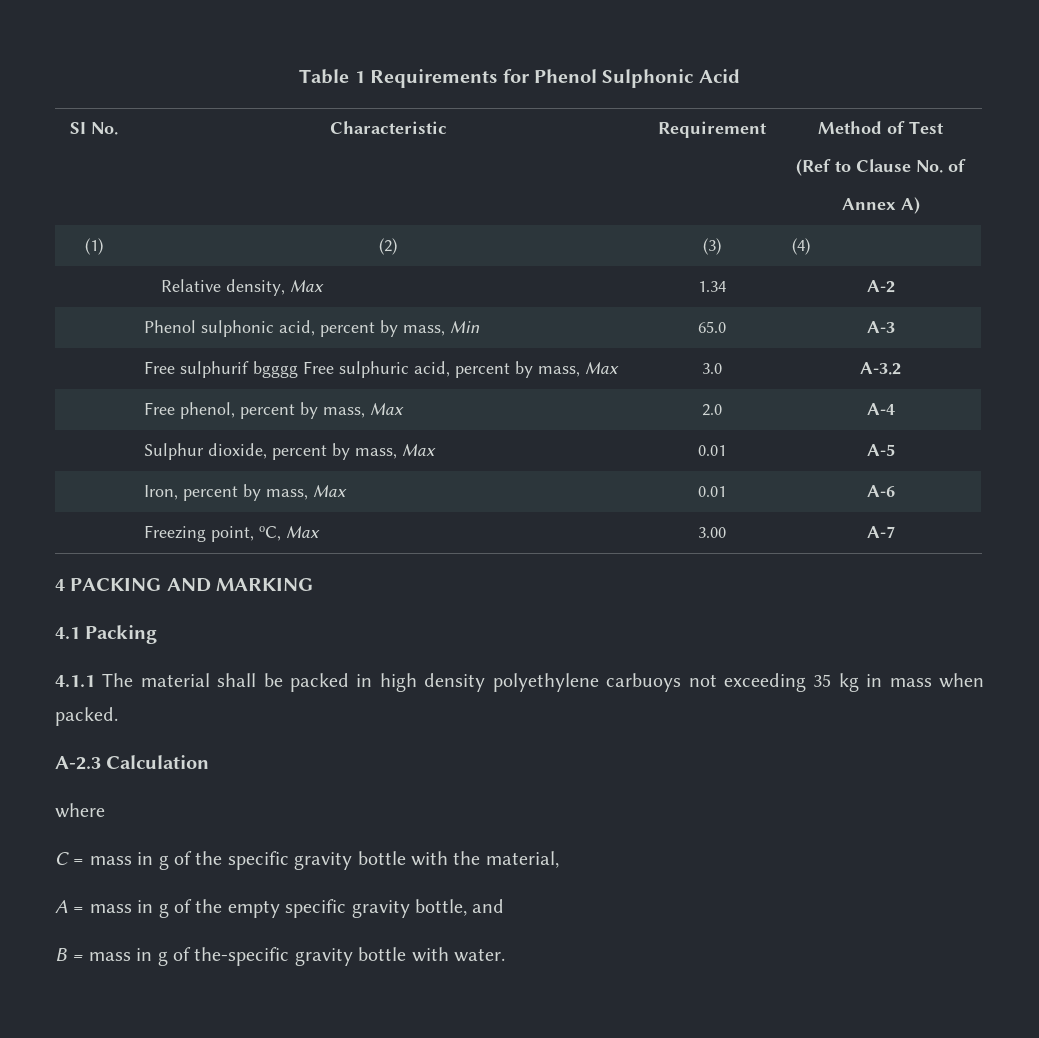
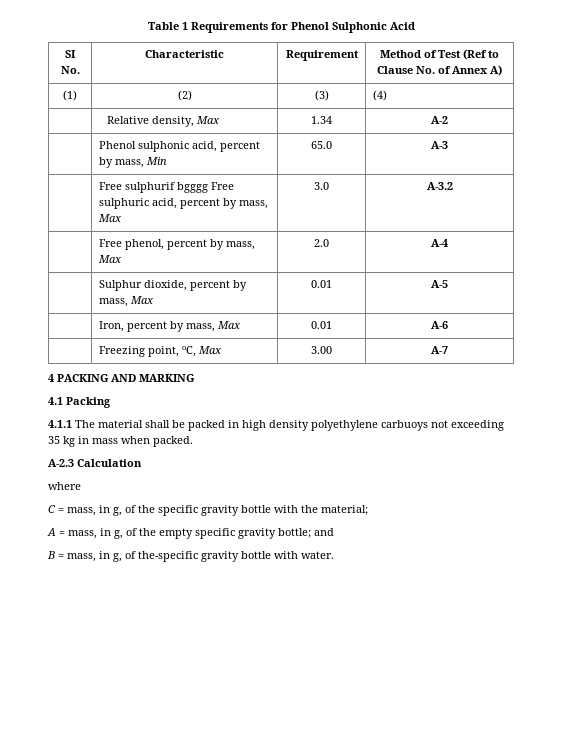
(944, 127) // -> (461, 54) none
(966, 165) // -> (451, 70) none
[89,852,169,870] mass in g -> [67,505,122,516] mass, in g,
[485,851,559,868] material, -> [321,505,368,515] material;
[89,900,169,918] mass in g -> [68,528,123,539] mass, in g,
[415,899,467,916] bottle, -> [278,528,311,538] bottle;
[88,948,168,966] mass in g -> [67,551,122,562] mass, in g,

